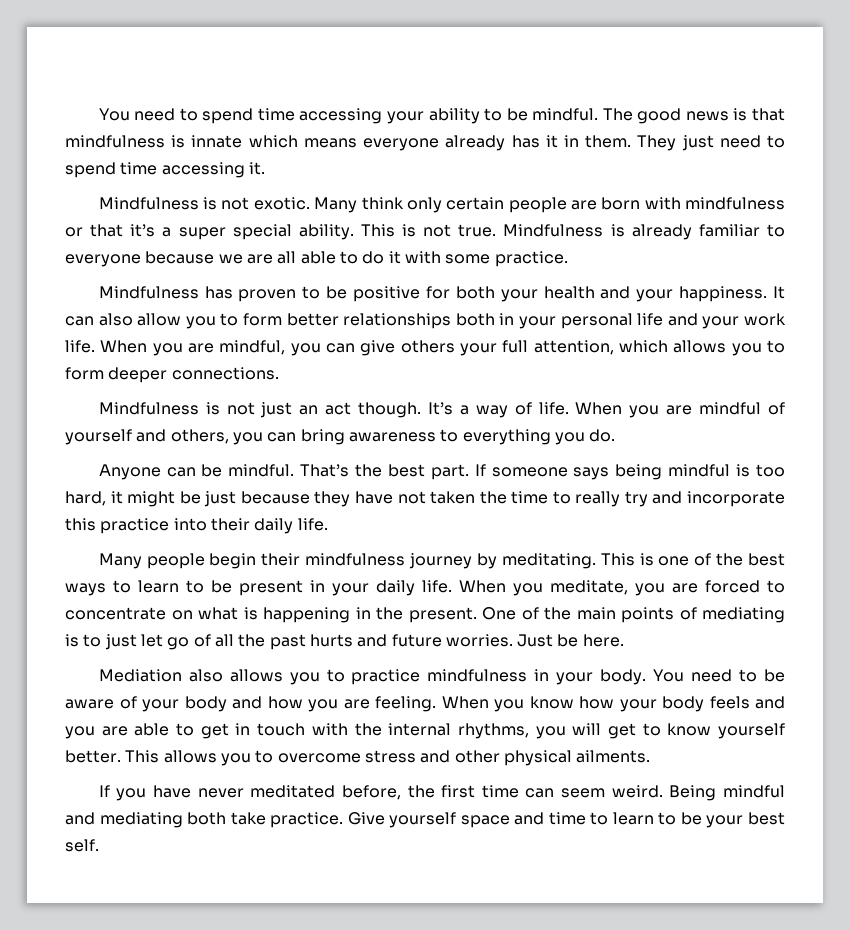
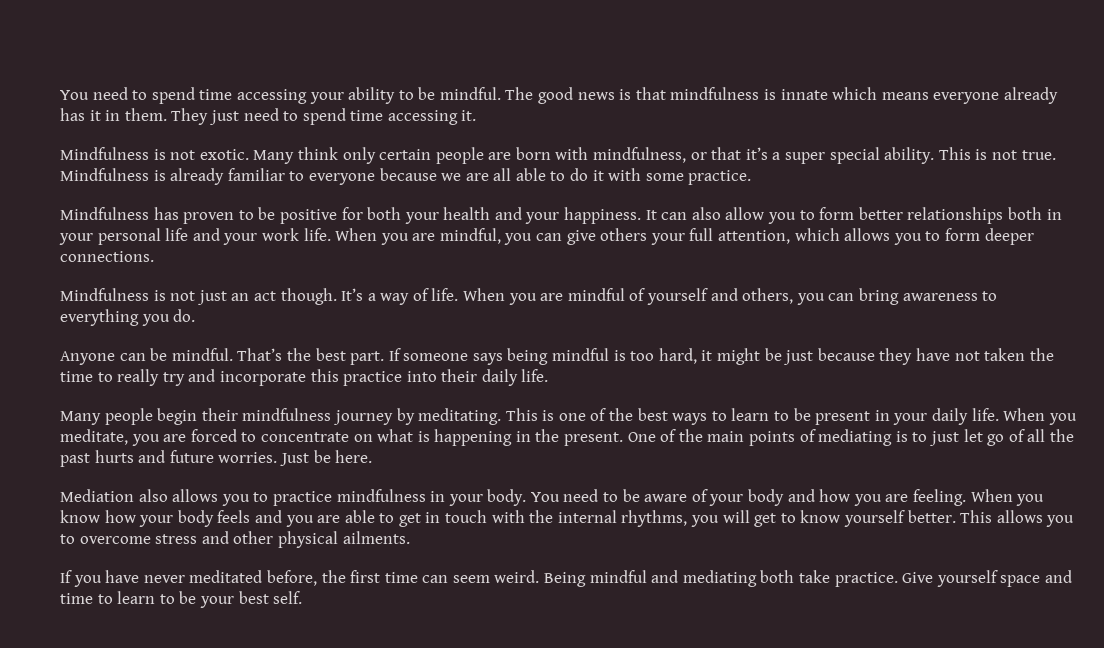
[685,197,786,210] mindfulness -> [593,147,687,163] mindfulness,

